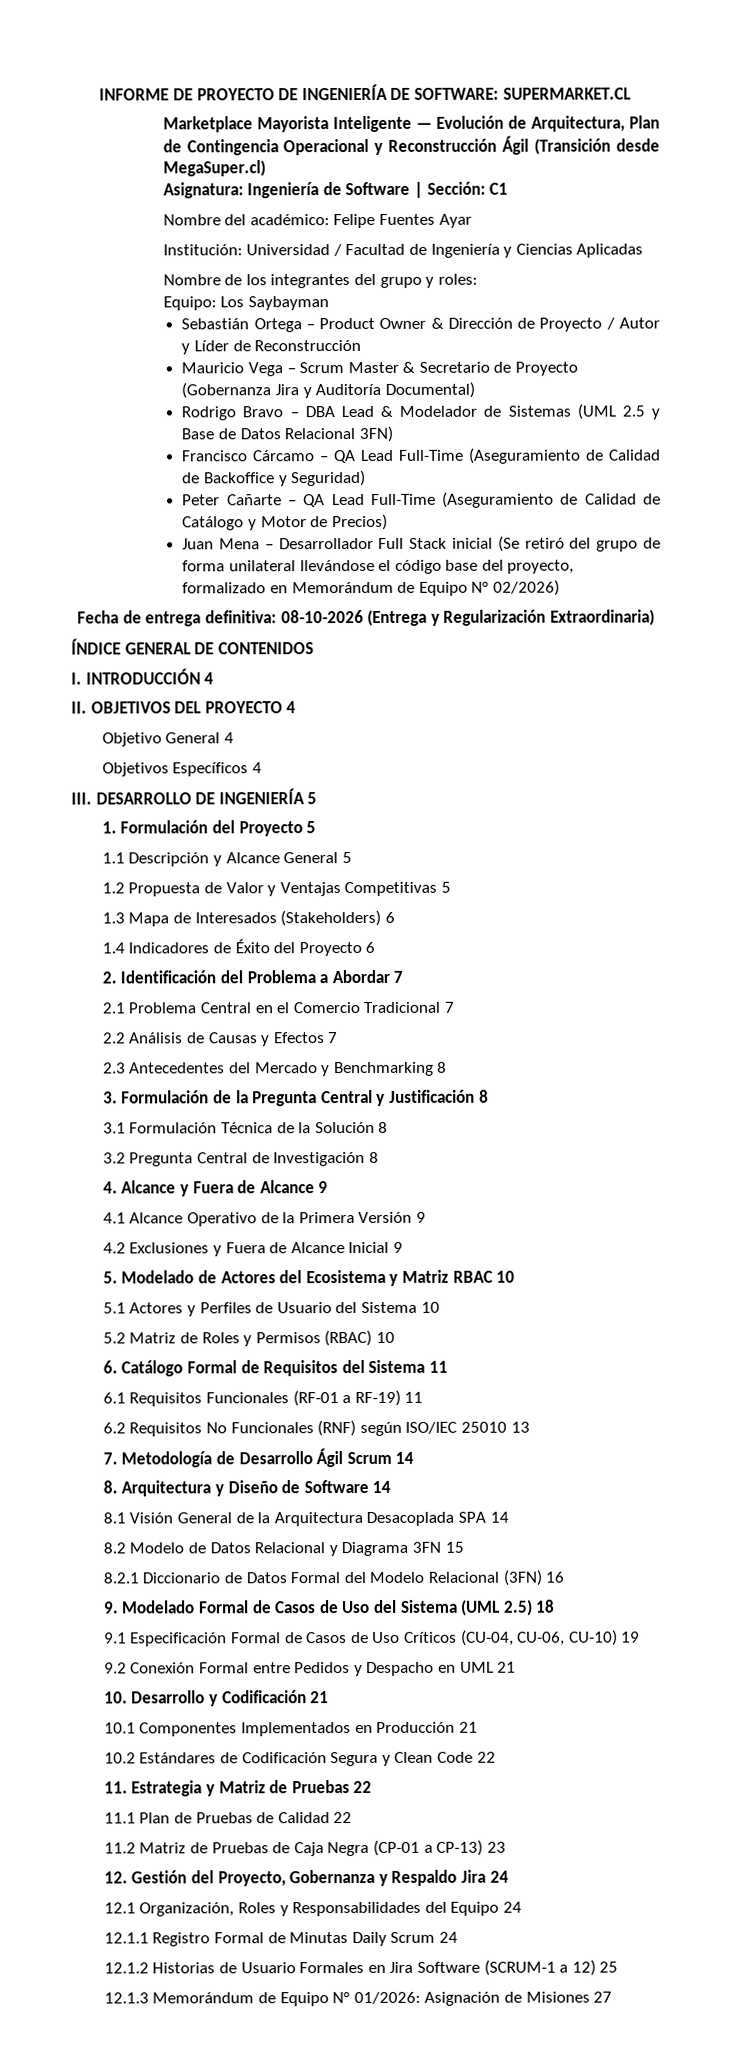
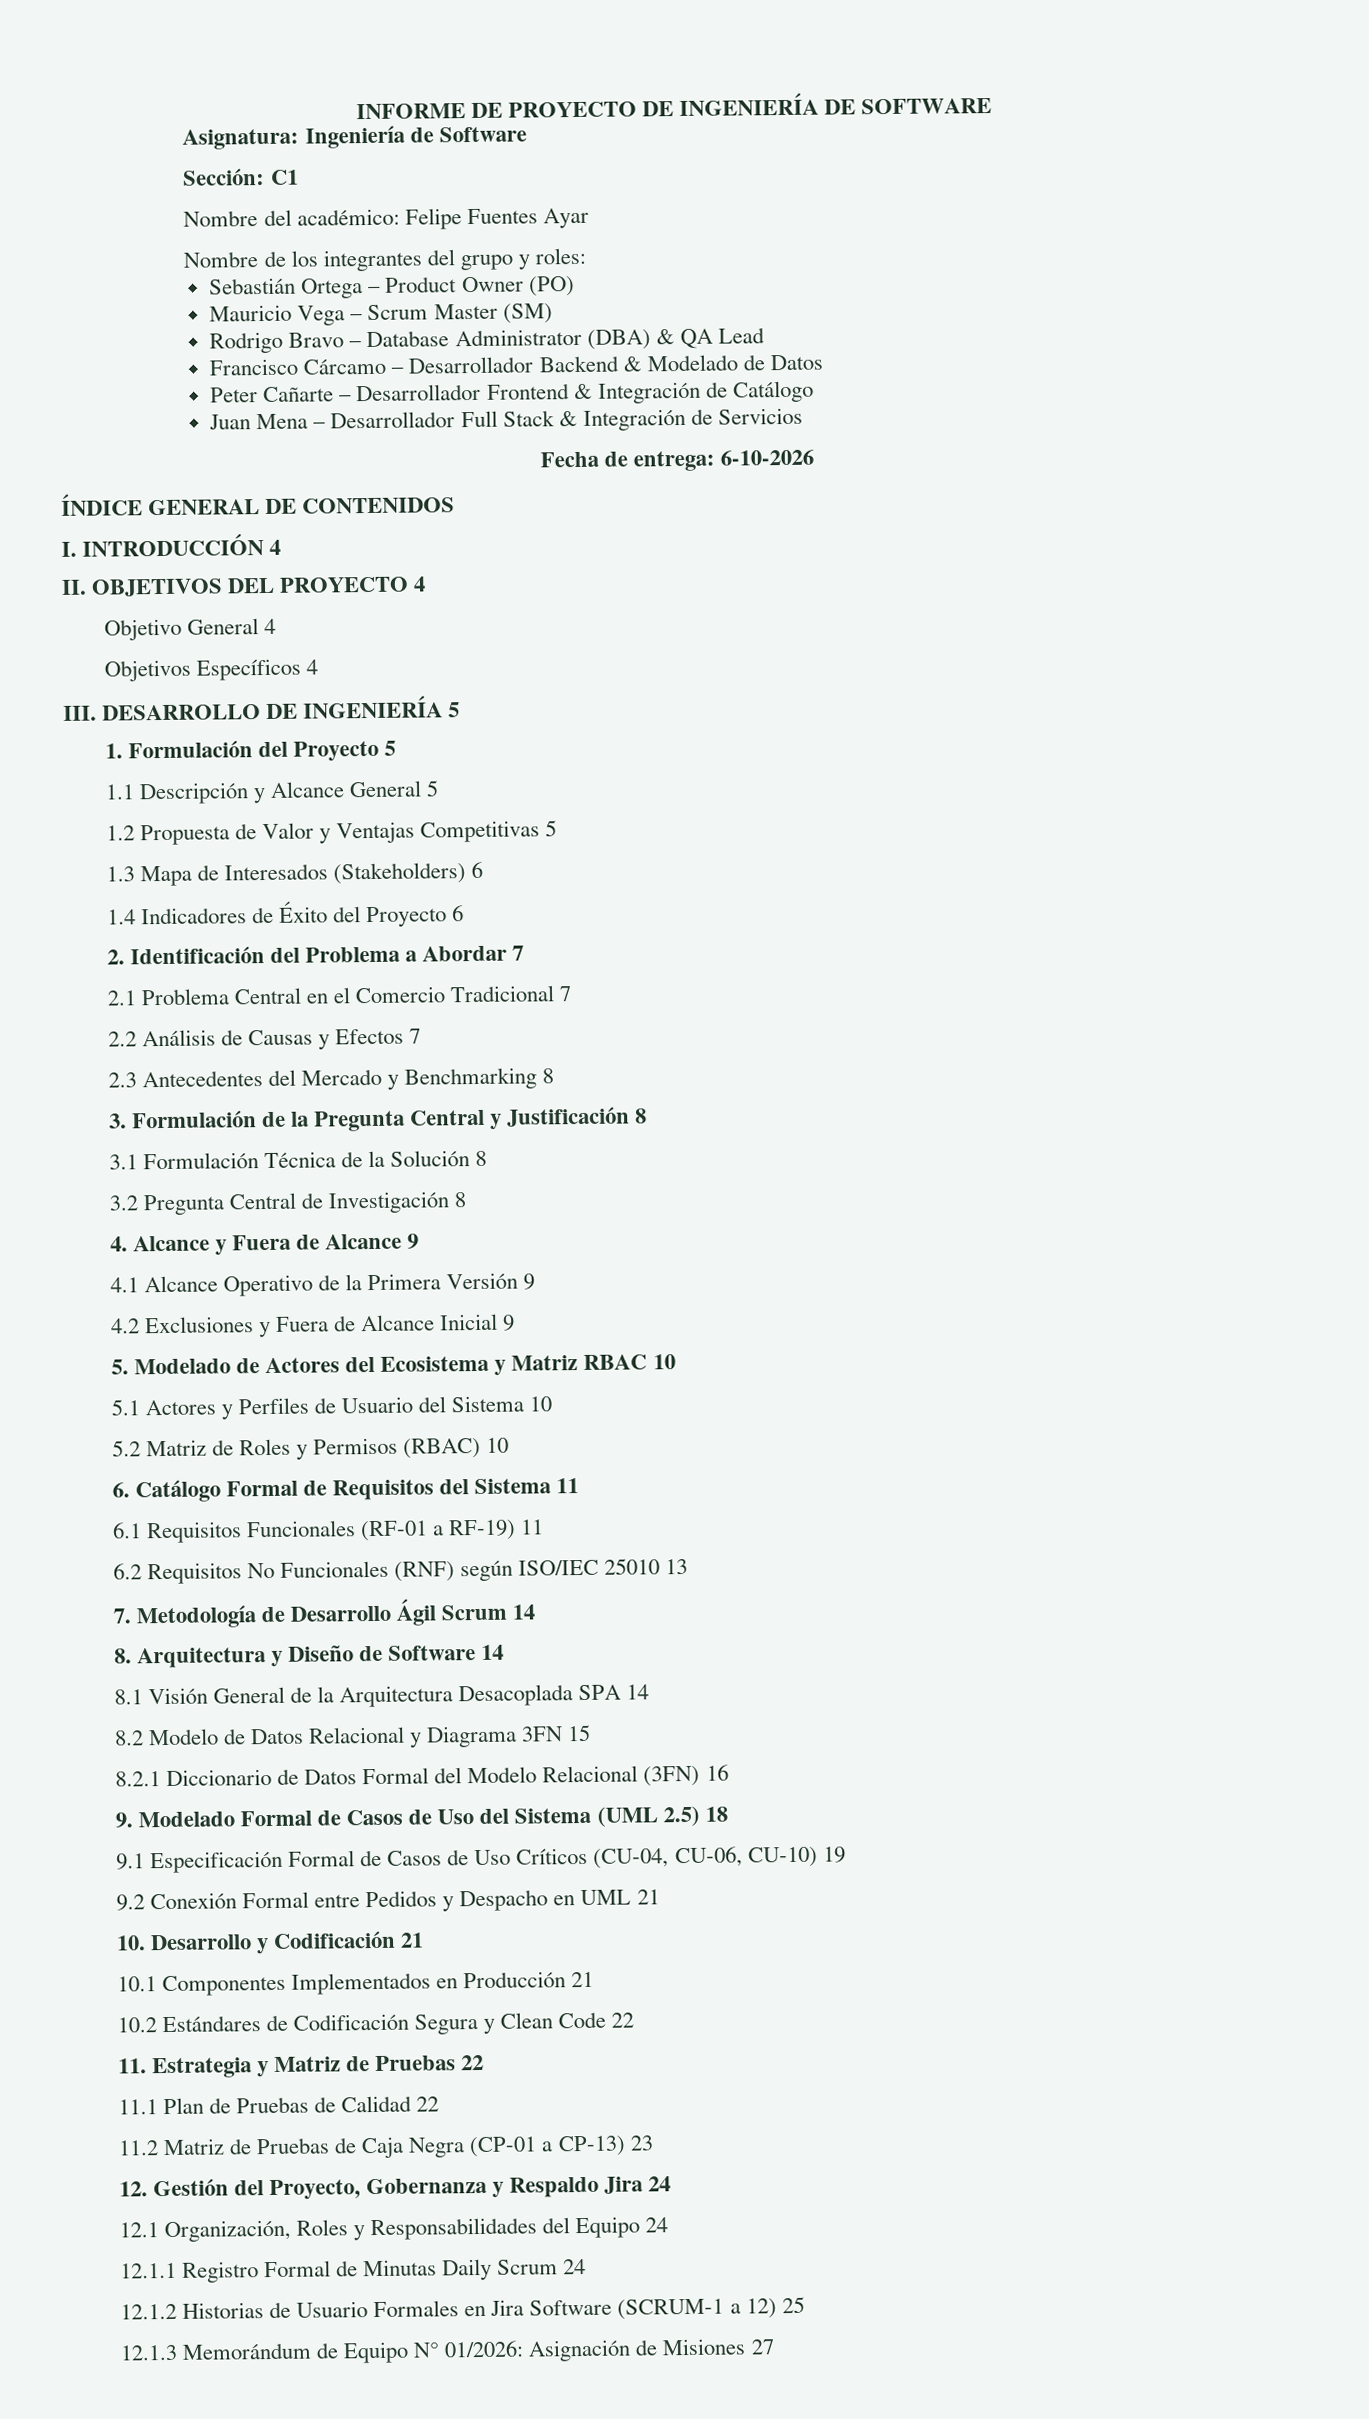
[413,87,631,100] [162,115,661,133] [162,135,660,156] [162,160,266,177] SOFTWARE: SUPERMARKET.CL // Marketplace Mayorista Inteligente — Evolución de Arquitectura, Plan de Contingencia Operacional y Reconstrucción Ágil (Transición desde MegaSuper.cl) -> [861,97,993,115] SOFTWARE
[413,181,423,198] | -> (527, 134) //
[162,243,644,258] // Institución: Universidad / Facultad de Ingeniería y Ciencias Aplicadas -> (589, 218) none
[162,296,329,311] // Equipo: Los Saybayman -> (586, 256) none
[430,317,660,332] [181,340,362,355] & Dirección de Proyecto / Autor y Líder de Reconstrucción -> [528,276,575,297] (PO)
[402,361,579,376] [181,381,475,399] [181,403,660,421] [181,425,393,443] [181,447,661,464] [182,469,367,487] [182,491,661,508] [182,513,388,531] & Secretario de Proyecto (Gobernanza Jira y Auditoría Documental) // Rodrigo Bravo – DBA Lead & Modelador de Sistemas (UML 2.5 y Base de Datos Relacional 3FN) // Francisco Cárcamo – QA Lead Full-Time (Aseguramiento de Calidad de Backoffice y Seguridad) // Peter Cañarte – QA Lead Full-Time (Aseguramiento de Calidad de Catálogo y Motor de Precios) -> [502,303,553,324] [209,327,765,354] [209,354,823,376] [210,380,814,404] (SM) // Rodrigo Bravo – Database Administrator (DBA) & QA Lead // Francisco Cárcamo – Desarrollador Backend & Modelado de Datos // Peter Cañarte – Desarrollador Frontend & Integración de Catálogo
[452,535,662,552] [182,559,575,574] [182,579,560,596] [77,609,655,627] inicial (Se retiró del grupo de forma unilateral llevándose el código base del proyecto, formalizado en Memorándum de Equipo N° 02/2026) // Fecha de entrega definitiva: 08-10-2026 (Entrega y Regularización Extraordinaria) -> [558,407,803,431] [539,449,815,472] & Integración de Servicios // Fecha de entrega: 6-10-2026

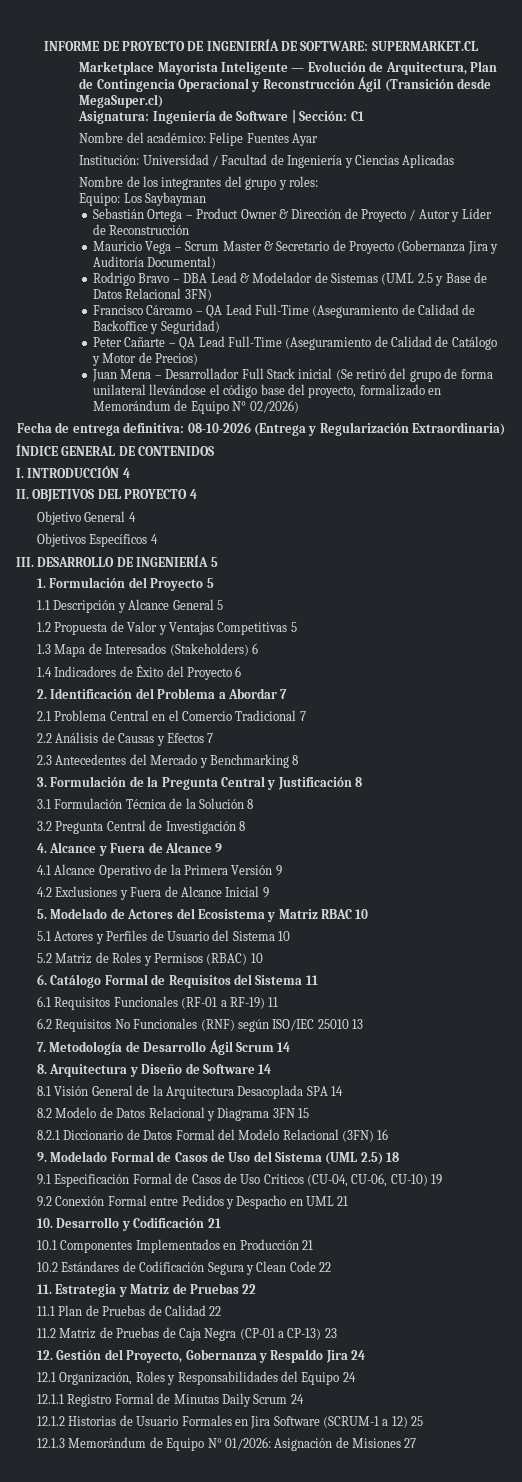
[861,97,993,115] SOFTWARE -> [300,41,478,51] [79,61,497,75] [79,77,491,92] [79,94,164,108] SOFTWARE: SUPERMARKET.CL // Marketplace Mayorista Inteligente — Evolución de Arquitectura, Plan de Contingencia Operacional y Reconstrucción Ágil (Transición desde MegaSuper.cl)
(527, 134) // -> [291,110,296,123] |
(589, 218) none -> [79,154,455,168] // Institución: Universidad / Facultad de Ingeniería y Ciencias Aplicadas
(586, 256) none -> [79,192,207,206] // Equipo: Los Saybayman
[528,276,575,297] (PO) -> [278,208,492,222] [93,224,190,235] & Dirección de Proyecto / Autor y Líder de Reconstrucción
[502,303,553,324] [209,327,765,354] [209,354,823,376] [210,380,814,404] (SM) // Rodrigo Bravo – Database Administrator (DBA) & QA Lead // Francisco Cárcamo – Desarrollador Backend & Modelado de Datos // Peter Cañarte – Desarrollador Frontend & Integración de Catálogo -> [263,240,499,254] [93,256,217,269] [93,272,487,286] [93,288,212,301] [93,304,476,318] [93,320,220,334] [93,336,497,350] [92,352,199,366] & Secretario de Proyecto (Gobernanza Jira y Auditoría Documental) // Rodrigo Bravo – DBA Lead & Modelador de Sistemas (UML 2.5 y Base de Datos Relacional 3FN) // Francisco Cárcamo – QA Lead Full-Time (Aseguramiento de Calidad de Backoffice y Seguridad) // Peter Cañarte – QA Lead Full-Time (Aseguramiento de Calidad de Catálogo y Motor de Precios)
[558,407,803,431] [539,449,815,472] & Integración de Servicios // Fecha de entrega: 6-10-2026 -> [298,368,493,382] [93,384,442,398] [93,400,299,414] [17,422,505,436] inicial (Se retiró del grupo de forma unilateral llevándose el código base del proyecto, formalizado en Memorándum de Equipo N° 02/2026) // Fecha de entrega definitiva: 08-10-2026 (Entrega y Regularización Extraordinaria)

